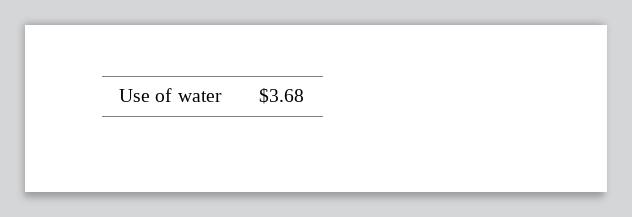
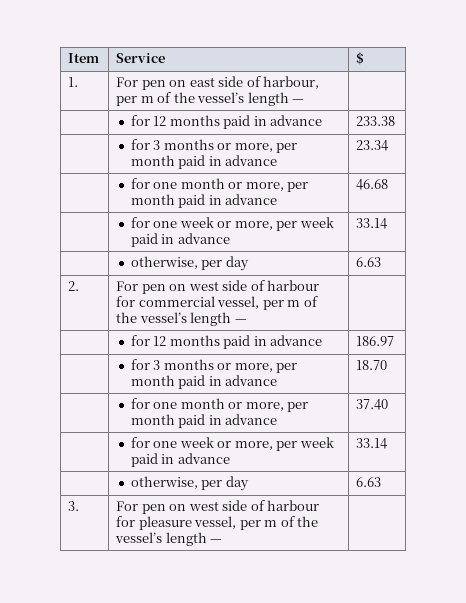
[119,88,222,102] [259,88,305,104] Use of water | $3.68 -> [68,53,100,63] [116,53,166,63] [356,52,365,65] [68,77,79,87] [116,76,320,90] [116,92,305,106] [130,115,323,129] [356,116,396,126] [130,139,298,153] [130,155,278,169] [356,140,389,151] [130,178,309,192] [130,194,278,208] [356,179,389,190] [130,217,334,231] [130,233,230,247] [356,218,388,229] [130,256,249,271] [356,257,382,267] [68,281,80,291] [116,280,320,294] [116,296,318,310] [116,312,247,326] [130,335,323,349] [356,336,395,346] [130,359,298,373] [130,375,278,389] [356,360,388,370] [130,398,309,412] [130,414,278,428] [356,399,389,410] [130,437,334,451] [130,453,230,467] [356,438,388,449] [130,476,249,491] [356,477,382,487] [68,501,80,511] [116,500,320,514] [116,516,319,530] [115,532,223,546] Item | Service | $ // 1. | For pen on east side of harbour, per m of the vessel’s length — | // | for 12 months paid in advance | 233.38 // | for 3 months or more, per month paid in advance | 23.34 // | for one month or more, per month paid in advance | 46.68 // | for one week or more, per week paid in advance | 33.14 // | otherwise, per day | 6.63 // 2. | For pen on west side of harbour for commercial vessel, per m of the vessel’s length — | // | for 12 months paid in advance | 186.97 // | for 3 months or more, per month paid in advance | 18.70 // | for one month or more, per month paid in advance | 37.40 // | for one week or more, per week paid in advance | 33.14 // | otherwise, per day | 6.63 // 3. | For pen on west side of harbour for pleasure vessel, per m of the vessel’s length — |

